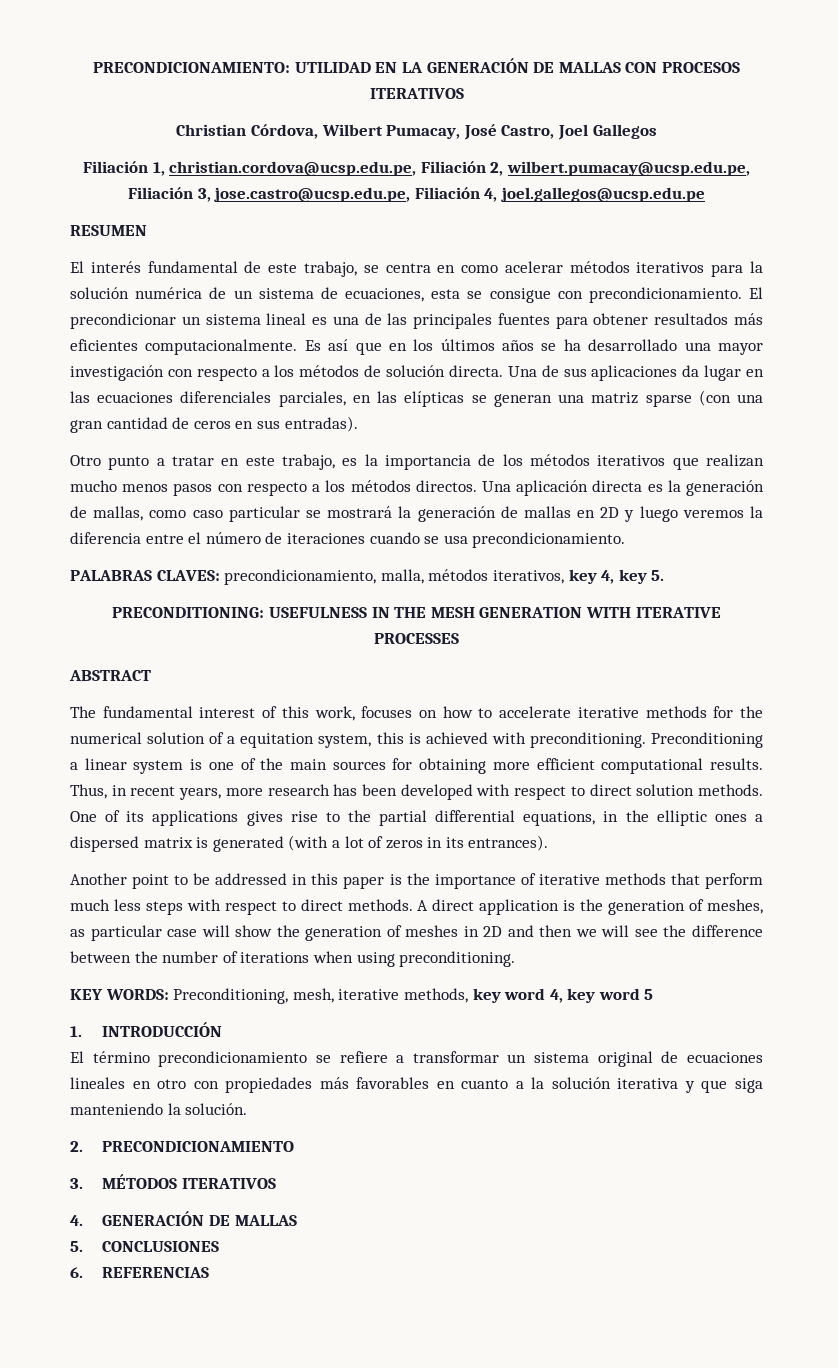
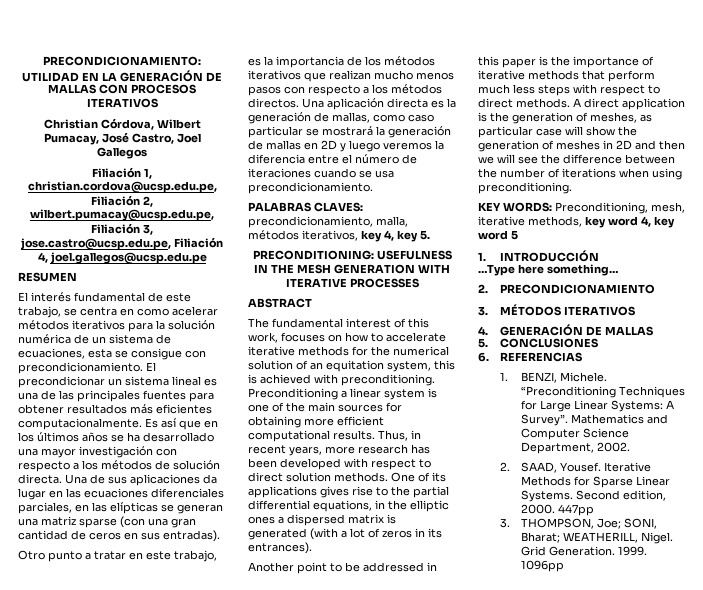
[227,736,236,744] a -> [310,362,323,370] an
[70,1051,763,1067] [70,1077,763,1093] [70,1103,248,1115] El término precondicionamiento se refiere a transformar un sistema original de ecuaciones lineales en otro con propiedades más favorables en cuanto a la solución iterativa y que siga manteniendo la solución. -> [478,264,618,276] …Type here something…
(210, 1272) none -> [499,372,608,383] [521,386,686,398] [521,400,675,412] [521,414,669,426] [521,428,630,440] [521,442,631,454] [499,462,652,473] [521,476,671,488] [521,490,667,502] [521,504,595,516] [499,518,658,529] [521,532,674,544] [521,546,648,556] [521,560,565,572] // 1. BENZI, Michele. “Preconditioning Techniques for Large Linear Systems: A Survey”. Mathematics and Computer Science Department, 2002. // 2. SAAD, Yousef. Iterative Methods for Sparse Linear Systems. Second edition, 2000. 447pp // 3. THOMPSON, Joe; SONI, Bharat; WEATHERILL, Nigel. Grid Generation. 1999. 1096pp

